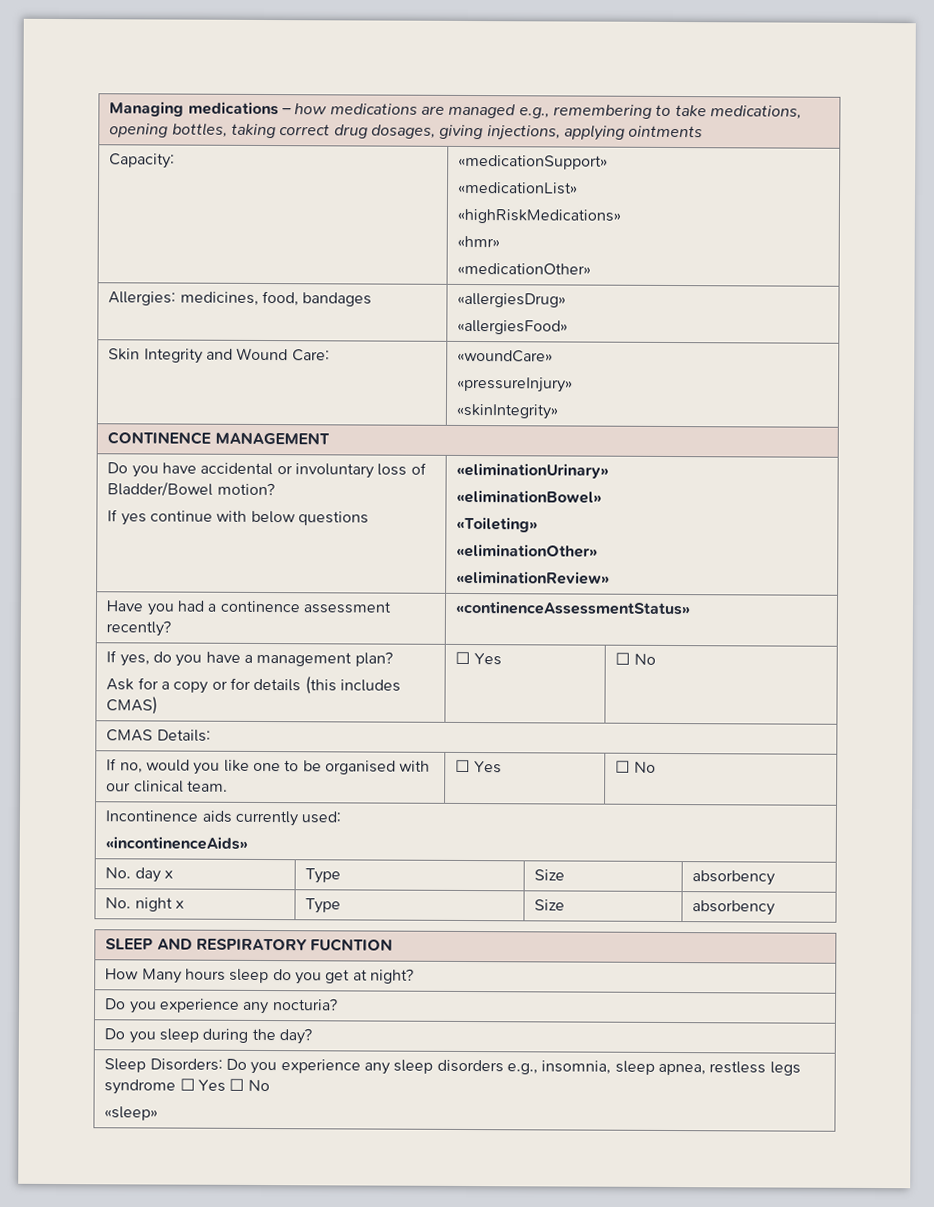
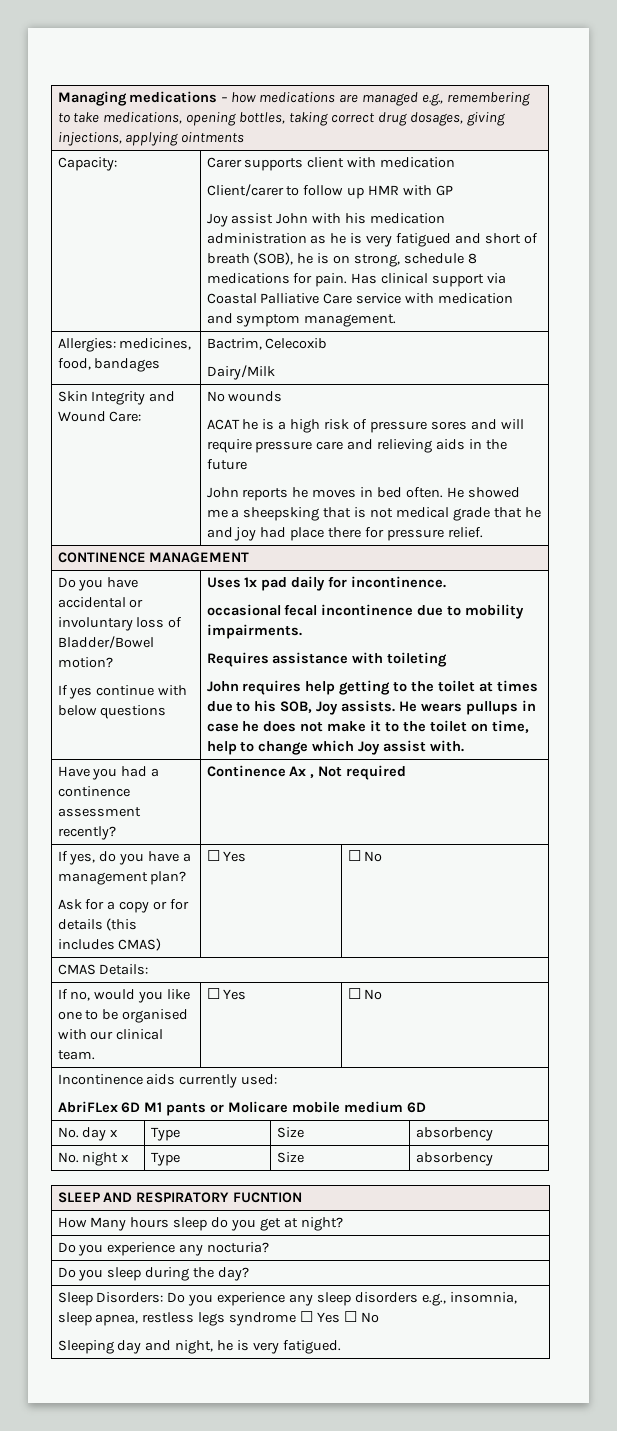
[458,154,609,170] [458,181,579,195] [457,208,622,224] [457,235,501,248] [457,262,592,275] «medicationSupport» // «medicationList» // «highRiskMedications» // «hmr» // «medicationOther» -> [206,157,456,171] [206,184,454,199] [206,213,446,227] [206,233,538,247] [206,252,477,267] [206,273,507,287] [206,293,514,304] [206,313,397,327] Carer supports client with medication // Client/carer to follow up HMR with GP // Joy assist John with his medication administration as he is very fatigued and short of breath (SOB), he is on strong, schedule 8 medications for pain. Has clinical support via Coastal Palliative Care service with medication and symptom management.
[457,292,567,308] [457,319,569,335] «allergiesDrug» // «allergiesFood» -> [206,338,328,350] [206,365,275,380] Bactrim, Celecoxib // Dairy/Milk
[457,349,554,363] [457,376,574,393] [456,403,559,420] «woundCare» // «pressureInjury» // «skinIntegrity» -> [206,391,283,402] [206,419,524,433] [206,439,507,453] [206,459,247,470] [206,487,520,501] [206,507,541,521] [206,527,483,541] No wounds // ACAT he is a high risk of pressure sores and will require pressure care and relieving aids in the future // John reports he moves in bed often. He showed me a sheepsking that is not medical grade that he and joy had place there for pressure relief.
[456,462,610,479] [456,489,603,504] [456,516,539,533] [456,543,599,558] [456,570,611,585] «eliminationUrinary» // «eliminationBowel» // «Toileting» // «eliminationOther» // «eliminationReview» -> [206,576,447,591] [206,604,525,619] [206,624,302,639] [206,652,448,667] [206,680,538,695] [206,700,536,715] [206,720,529,733] [206,740,465,755] Uses 1x pad daily for incontinence. // occasional fecal incontinence due to mobility impairments. // Requires assistance with toileting // John requires help getting to the toilet at times due to his SOB, Joy assists. He wears pullups in case he does not make it to the toilet on time, help to change which Joy assist with.
[455,600,692,616] «continenceAssessmentStatus» -> [206,765,407,780] Continence Ax , Not required
[105,836,249,850] «incontinenceAids» -> [57,1101,426,1116] AbriFLex 6D M1 pants or Molicare mobile medium 6D
[104,1106,159,1121] «sleep» -> [57,1340,341,1354] Sleeping day and night, he is very fatigued.

